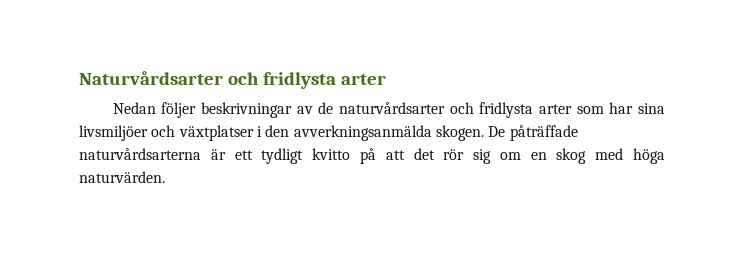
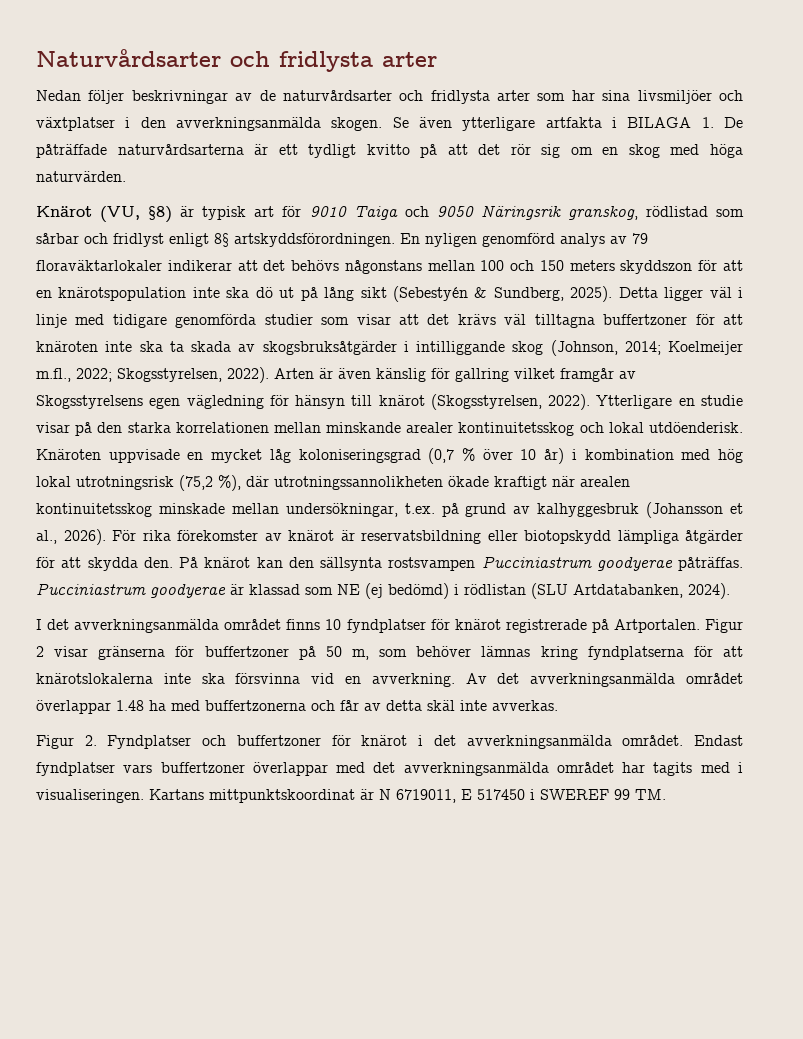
(484, 133) none -> [392,117,714,131] Se även ytterligare artfakta i BILAGA 1.
(165, 177) none -> [36,205,744,223] [36,233,648,247] [36,260,743,274] [36,286,743,302] [36,314,744,328] [36,340,743,356] [36,367,636,383] [36,394,743,410] [36,422,743,436] [36,448,743,464] [36,475,630,491] [36,502,743,518] [36,529,743,545] [36,556,743,571] [36,583,730,599] [36,619,744,633] [36,646,743,660] [36,673,743,687] [36,700,558,714] [36,735,744,749] [36,762,743,776] [36,789,666,803] // Knärot (VU, §8) är typisk art för 9010 Taiga och 9050 Näringsrik granskog, rödlistad som sårbar och fridlyst enligt 8§ artskyddsförordningen. En nyligen genomförd analys av 79 floraväktarlokaler indikerar att det behövs någonstans mellan 100 och 150 meters skyddszon för att en knärotspopulation inte ska dö ut på lång sikt (Sebestyén & Sundberg, 2025). Detta ligger väl i linje med tidigare genomförda studier som visar att det krävs väl tilltagna buffertzoner för att knäroten inte ska ta skada av skogsbruksåtgärder i intilliggande skog (Johnson, 2014; Koelmeijer m.fl., 2022; Skogsstyrelsen, 2022). Arten är även känslig för gallring vilket framgår av Skogsstyrelsens egen vägledning för hänsyn till knärot (Skogsstyrelsen, 2022). Ytterligare en studie visar på den starka korrelationen mellan minskande arealer kontinuitetsskog och lokal utdöenderisk. Knäroten uppvisade en mycket låg koloniseringsgrad (0,7 % över 10 år) i kombination med hög lokal utrotningsrisk (75,2 %), där utrotningssannolikheten ökade kraftigt när arealen kontinuitetsskog minskade mellan undersökningar, t.ex. på grund av kalhyggesbruk (Johansson et al., 2026). För rika förekomster av knärot är reservatsbildning eller biotopskydd lämpliga åtgärder för att skydda den. På knärot kan den sällsynta rostsvampen Pucciniastrum goodyerae påträffas. Pucciniastrum goodyerae är klassad som NE (ej bedömd) i rödlistan (SLU Artdatabanken, 2024). // I det avverkningsanmälda området finns 10 fyndplatser för knärot registrerade på Artportalen. Figur 2 visar gränserna för buffertzoner på 50 m, som behöver lämnas kring fyndplatserna för att knärotslokalerna inte ska försvinna vid en avverkning. Av det avverkningsanmälda området överlappar 1.48 ha med buffertzonerna och får av detta skäl inte avverkas. // Figur 2. Fyndplatser och buffertzoner för knärot i det avverkningsanmälda området. Endast fyndplatser vars buffertzoner överlappar med det avverkningsanmälda området har tagits med i visualiseringen. Kartans mittpunktskoordinat är N 6719011, E 517450 i SWEREF 99 TM.

